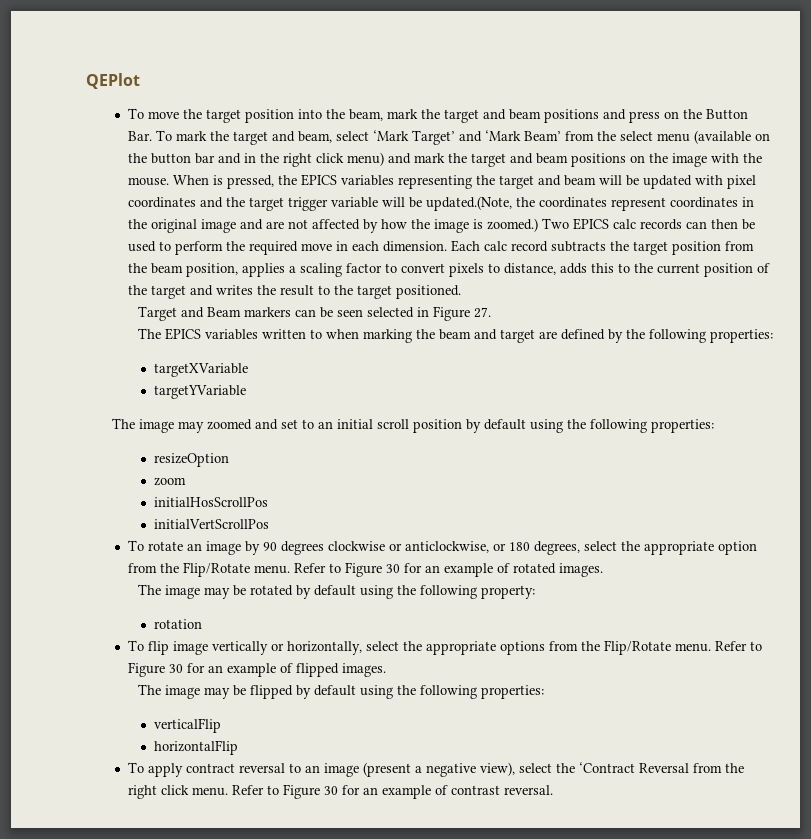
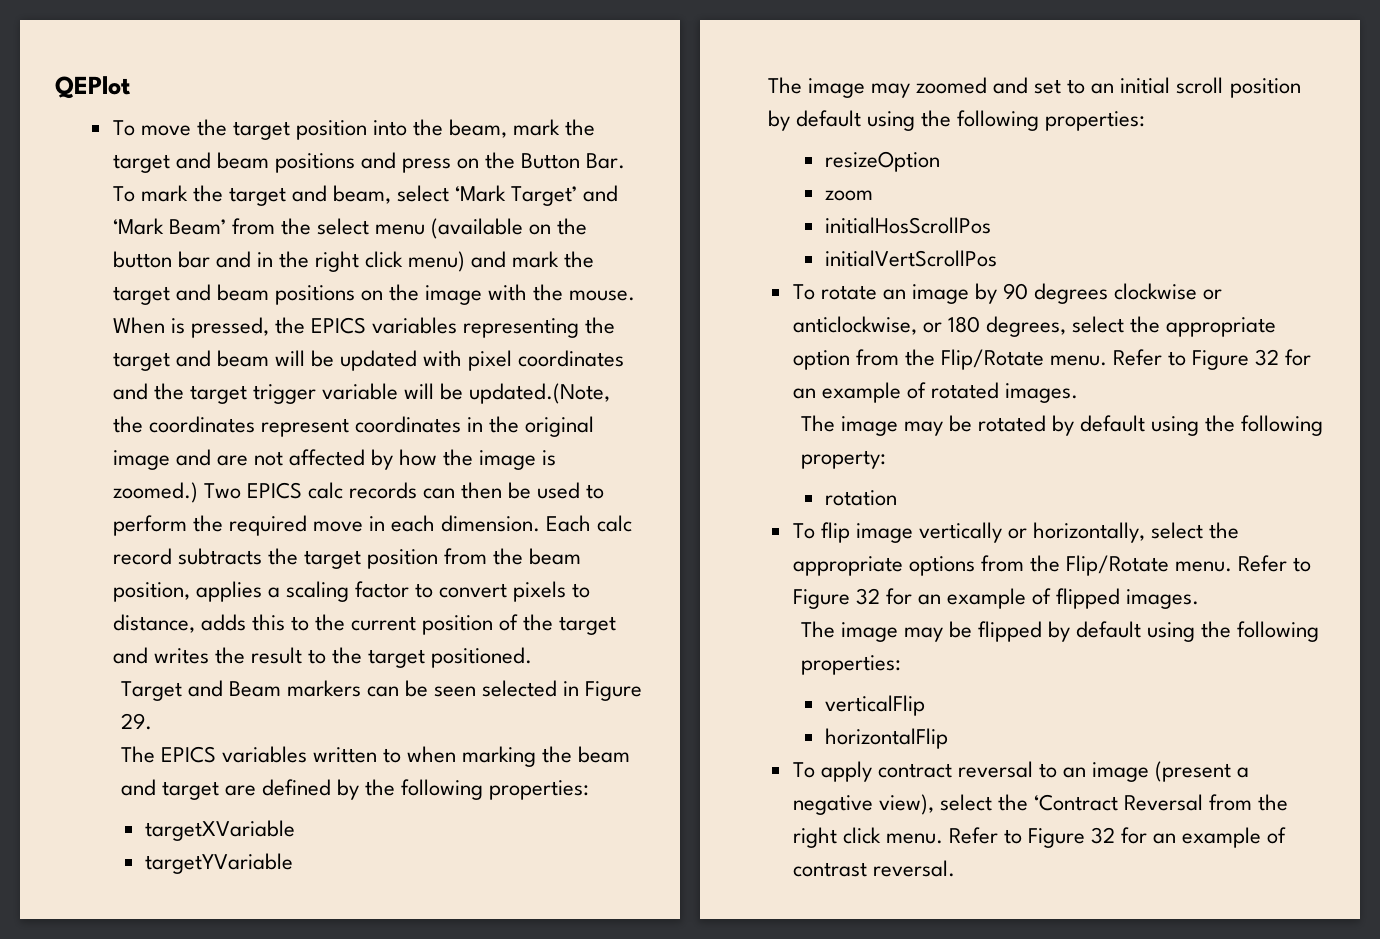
[474,307,492,318] 27. -> [120,713,152,730] 29.
[386,564,401,573] 30 -> [1255,349,1280,366] 32
[169,664,184,673] 30 -> [855,588,880,605] 32
[324,786,339,795] 30 -> [1090,827,1115,844] 32

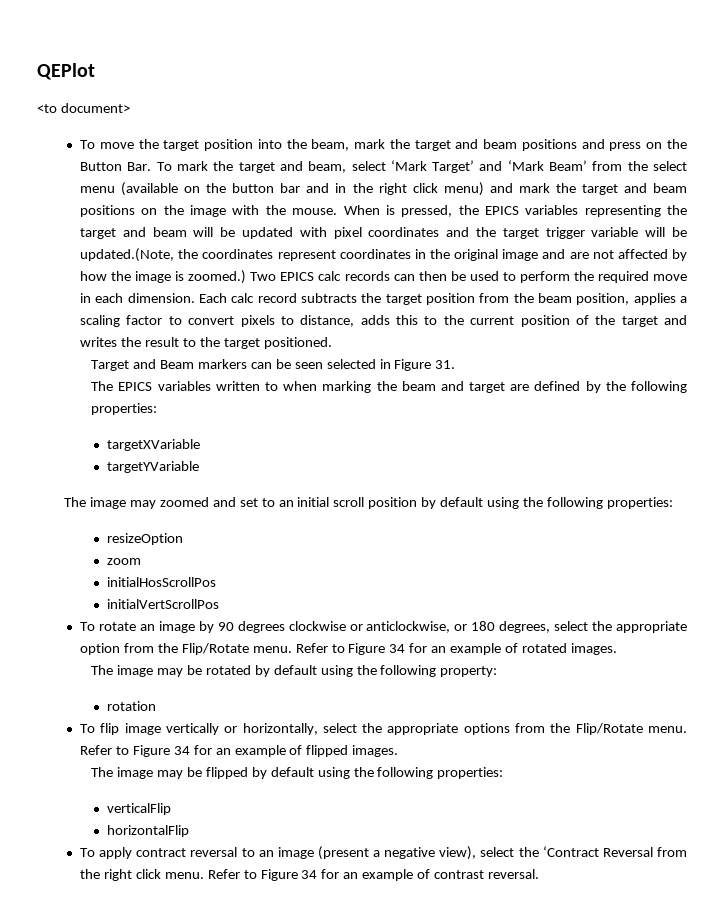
(131, 87) none -> [37,103,130,113] // <to document>
[120,713,152,730] 29. -> [435,360,456,369] 31.
[1255,349,1280,366] 32 -> [389,644,406,653] 34
[855,588,880,605] 32 -> [173,746,190,755] 34
[1090,827,1115,844] 32 -> [301,870,318,879] 34

